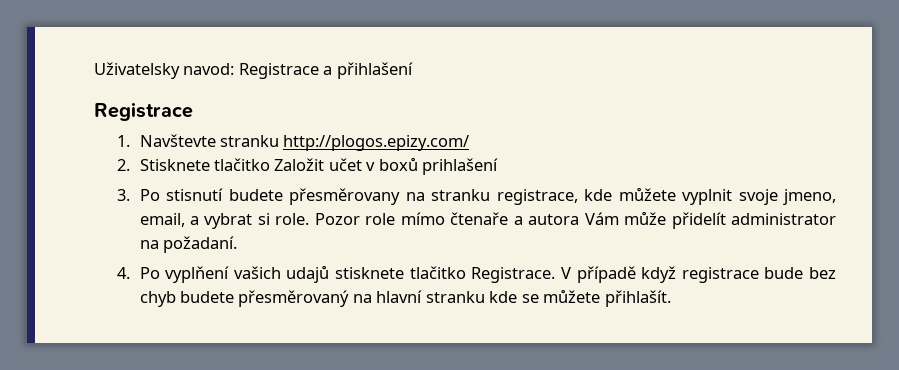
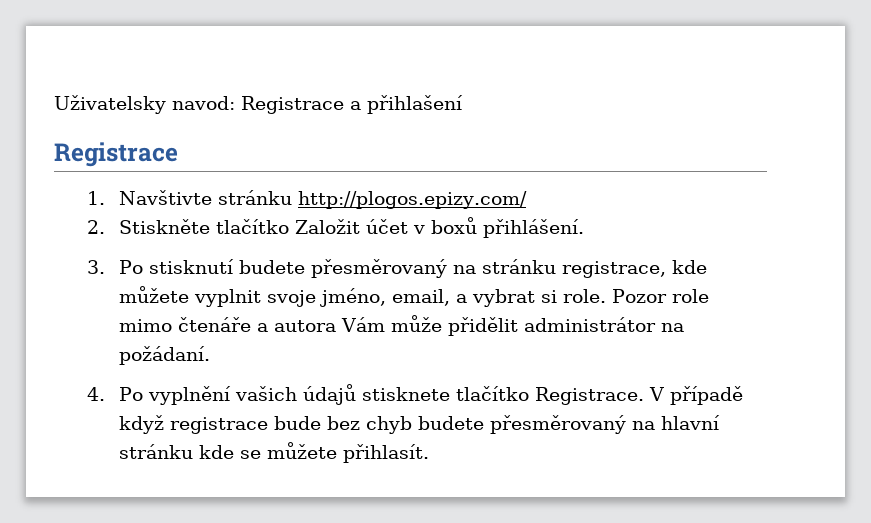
[139,134,280,147] Navštevte stranku -> [119,190,293,205] Navštivte stránku
[139,158,362,171] Stisknete tlačitko Založit učet -> [119,219,409,234] Stiskněte tlačítko Založit účet
[422,158,499,175] prihlašení -> [483,219,585,238] přihlášení.
[166,188,491,205] stisnutí budete přesměrovany na stranku -> [149,259,557,278] stisknutí budete přesměrovaný na stránku
[783,189,836,205] jmeno, -> [320,288,387,307] jméno,
[400,212,509,225] mímo čtenaře -> [119,317,252,332] mimo čtenáře
[671,212,837,229] [139,236,238,253] [116,265,466,283] přidelít administrator na požadaní. // 4. Po vyplňení vašich udajů stisknete tlačitko -> [448,317,685,336] [119,346,211,365] [86,384,530,405] přidělit administrátor na požádaní. // 4. Po vyplnění vašich údajů stisknete tlačítko
[425,291,485,303] stranku -> [119,444,194,459] stránku
[604,290,671,307] přihlašít. -> [343,444,430,463] přihlasít.

